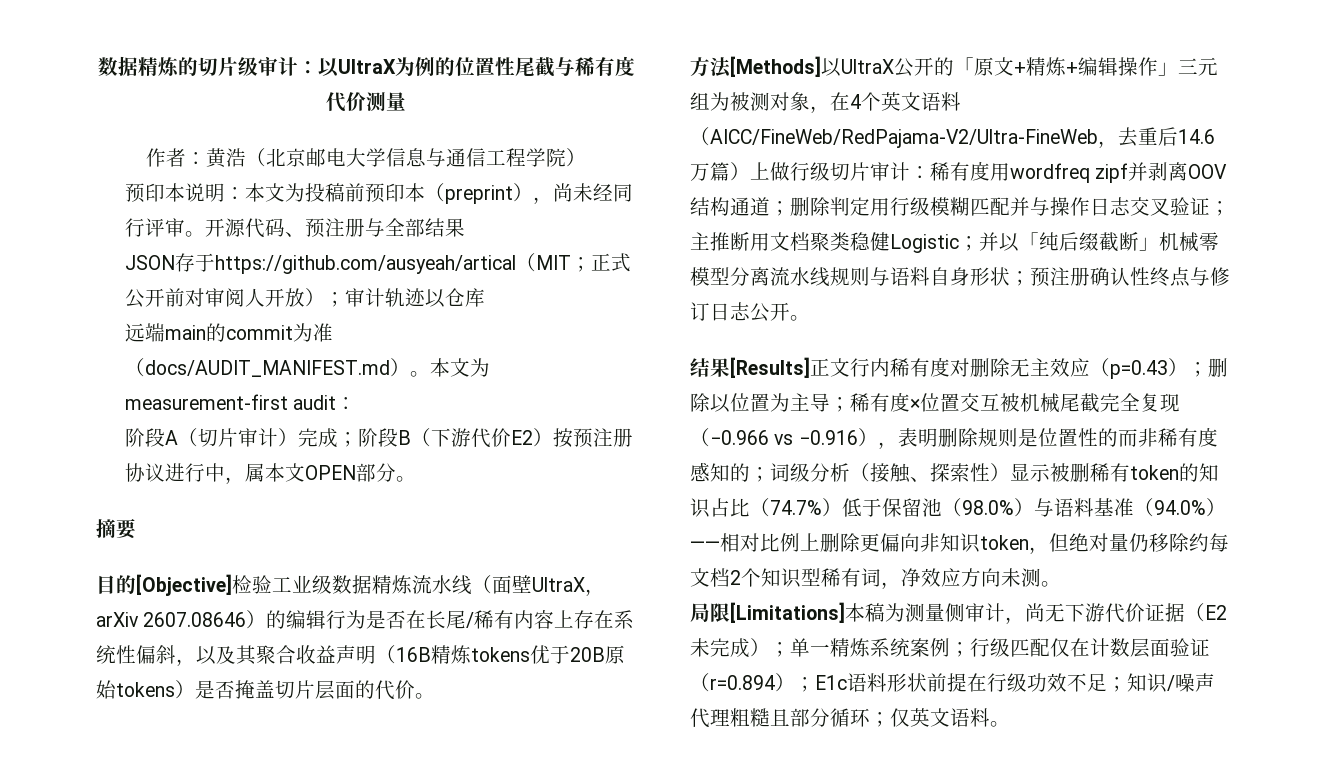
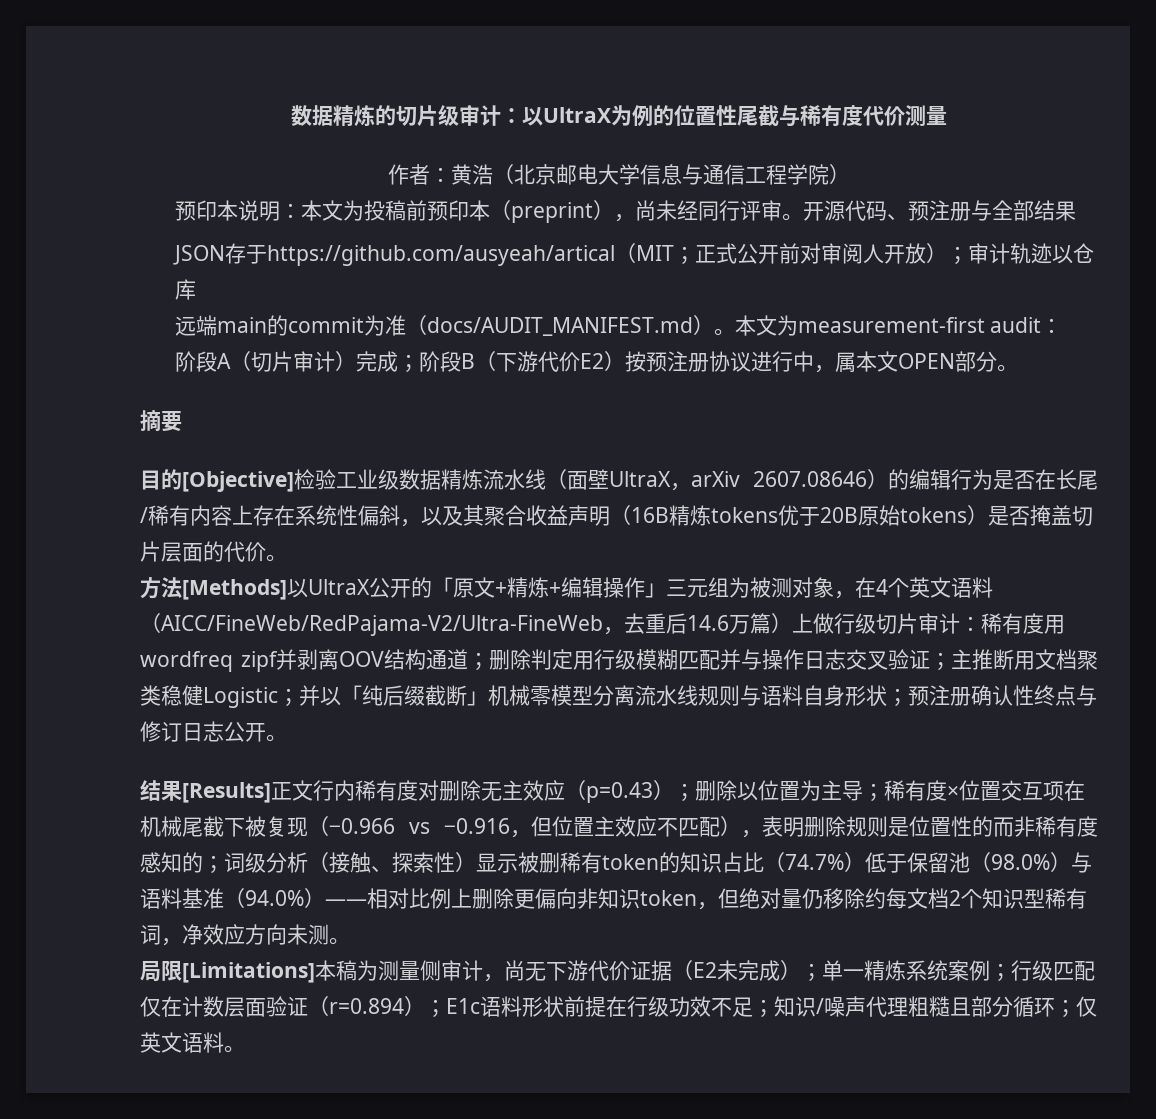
[1000,393,1020,412] 被 -> [1043,780,1085,801] 项在
[1100,393,1140,412] 完全 -> [224,816,266,837] 下被
(858, 437) none -> [510,816,720,838] ，但位置主效应不匹配

